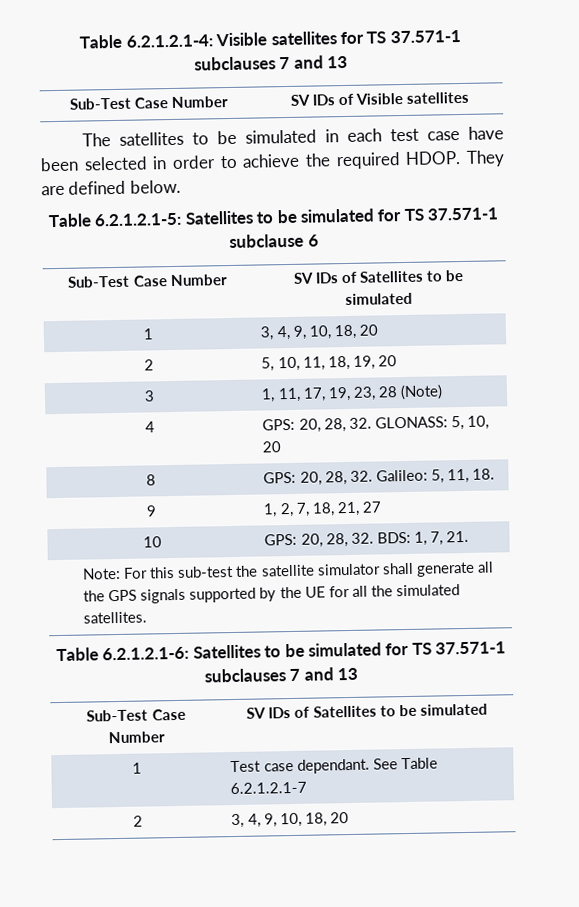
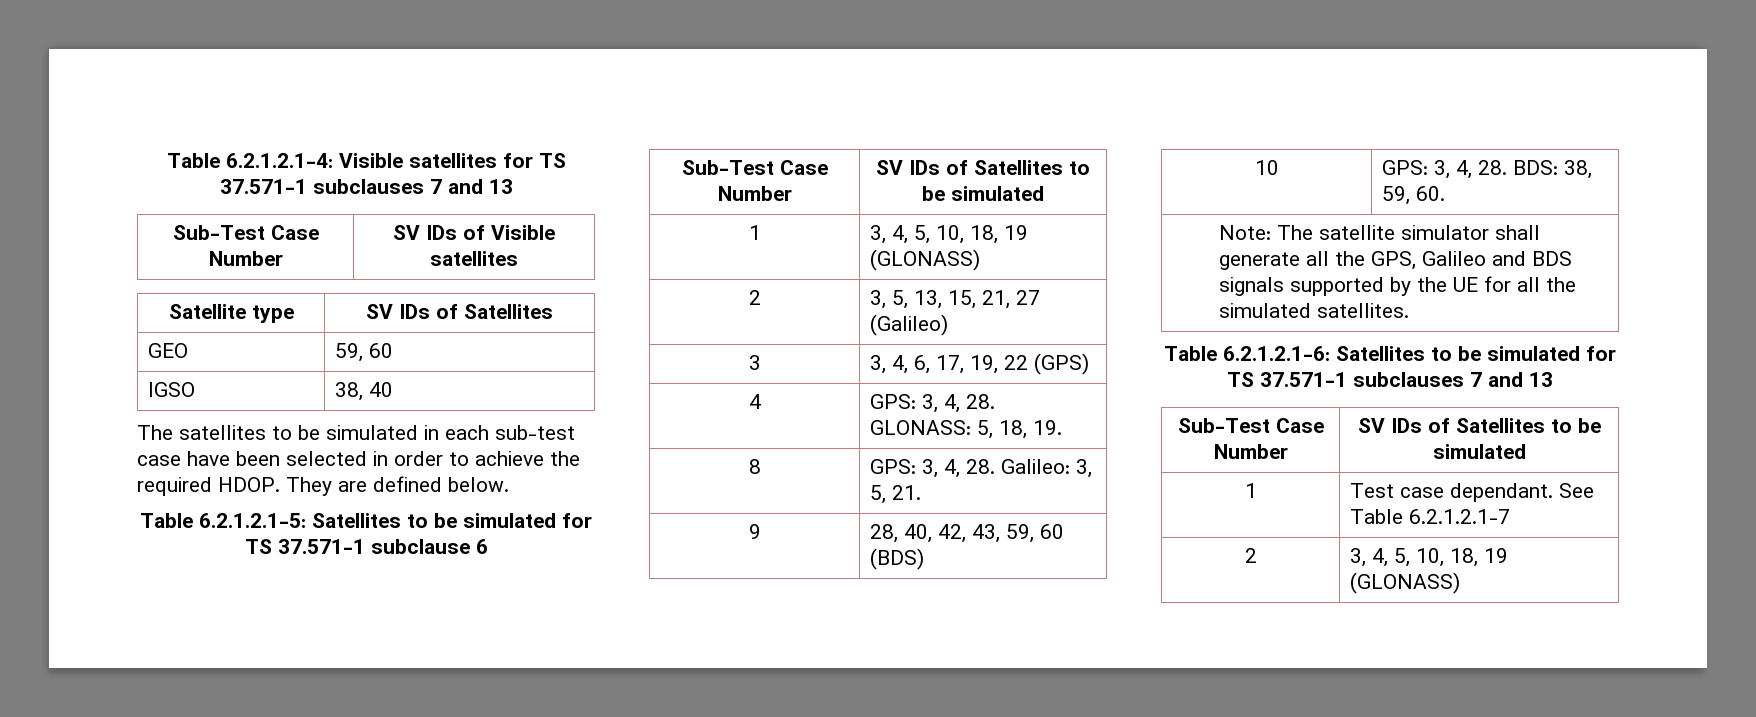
(470, 97) none -> [168,304,294,323] [366,304,553,319] [147,343,188,358] [334,343,393,362] [147,382,195,397] [334,382,393,401] // Satellite type | SV IDs of Satellites // GEO | 59, 60 // IGSO | 38, 40
[389,128,419,142] test -> [495,425,575,440] sub-test
[292,324,378,340] [144,359,154,371] [261,355,397,372] [144,390,155,402] [261,384,443,403] [145,421,155,433] [262,415,489,433] [262,441,282,453] [146,474,156,486] [263,468,495,486] [146,505,157,517] [263,501,382,518] [142,536,162,548] [264,530,469,548] [82,565,259,580] 9, 10, 18, 20 // 2 | 5, 10, 11, 18, 19, 20 // 3 | 1, 11, 17, 19, 23, 28 (Note) // 4 | GPS: 20, 28, 32. GLONASS: 5, 10, 20 // 8 | GPS: 20, 28, 32. Galileo: 5, 11, 18. // 9 | 1, 2, 7, 18, 21, 27 // 10 | GPS: 20, 28, 32. BDS: 1, 7, 21. // Note: For this sub-test the -> [913,225,1028,244] [869,249,980,271] [748,290,761,305] [869,290,1040,309] [869,314,948,336] [748,355,761,370] [869,353,1089,375] [748,394,761,409] [869,394,995,413] [869,420,1062,439] [748,459,761,474] [869,459,1092,478] [869,485,921,504] [748,524,761,539] [869,524,1064,543] [869,548,924,570] [1254,160,1279,175] [1381,160,1592,179] [1381,186,1445,205] [1218,225,1313,240] 5, 10, 18, 19 (GLONASS) // 2 | 3, 5, 13, 15, 21, 27 (Galileo) // 3 | 3, 4, 6, 17, 19, 22 (GPS) // 4 | GPS: 3, 4, 28. GLONASS: 5, 18, 19. // 8 | GPS: 3, 4, 28. Galileo: 3, 5, 21. // 9 | 28, 40, 42, 43, 59, 60 (BDS) // 10 | GPS: 3, 4, 28. BDS: 38, 59, 60. // Note: The
[108,589,138,602] GPS -> [1370,251,1572,270] GPS, Galileo and BDS
[263,812,349,828] 9, 10, 18, 20 -> [1393,548,1508,567] [1349,572,1460,594] 5, 10, 18, 19 (GLONASS)

